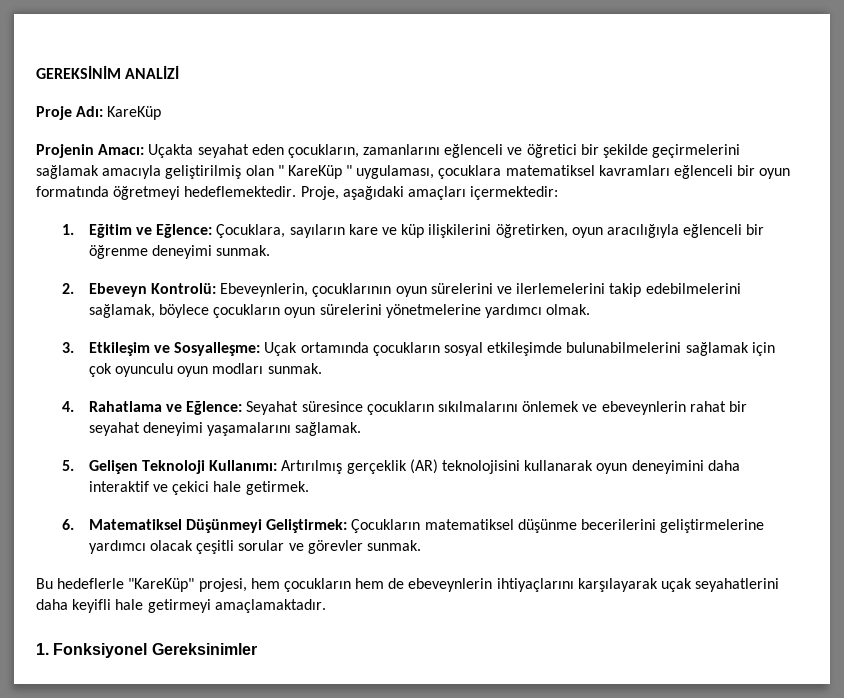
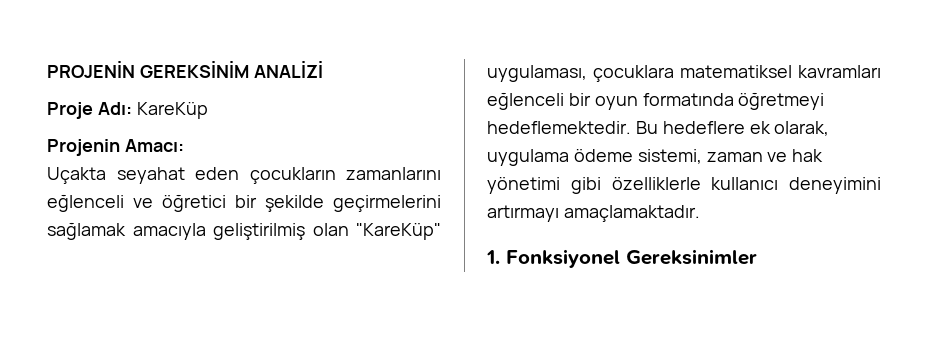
(36, 72) none -> [47,61,135,78] PROJENİN
(145, 149) none -> (184, 145) //
[287,144,359,158] çocukların, -> [249,167,336,184] çocukların
[277,165,353,179] " KareKüp " -> [356,223,441,240] "KareKüp"
[300,186,559,200] [62,224,765,238] [88,245,271,259] [62,283,741,297] [88,304,591,318] [62,342,775,356] [88,363,322,377] [62,401,747,415] [88,422,362,436] [62,459,740,474] [88,481,309,495] [62,519,765,533] [88,540,421,554] [36,578,780,592] [36,599,211,613] Proje, aşağıdaki amaçları içermektedir: // 1. Eğitim ve Eğlence: Çocuklara, sayıların kare ve küp ilişkilerini öğretirken, oyun aracılığıyla eğlenceli bir öğrenme deneyimi sunmak. // 2. Ebeveyn Kontrolü: Ebeveynlerin, çocuklarının oyun sürelerini ve ilerlemelerini takip edebilmelerini sağlamak, böylece çocukların oyun sürelerini yönetmelerine yardımcı olmak. // 3. Etkileşim ve Sosyalleşme: Uçak ortamında çocukların sosyal etkileşimde bulunabilmelerini sağlamak için çok oyunculu oyun modları sunmak. // 4. Rahatlama ve Eğlence: Seyahat süresince çocukların sıkılmalarını önlemek ve ebeveynlerin rahat bir seyahat deneyimi yaşamalarını sağlamak. // 5. Gelişen Teknoloji Kullanımı: Artırılmış gerçeklik (AR) teknolojisini kullanarak oyun deneyimini daha interaktif ve çekici hale getirmek. // 6. Matematiksel Düşünmeyi Geliştirmek: Çocukların matematiksel düşünme becerilerini geliştirmelerine yardımcı olacak çeşitli sorular ve görevler sunmak. // Bu hedeflerle "KareKüp" projesi, hem çocukların hem de ebeveynlerin ihtiyaçlarını karşılayarak uçak seyahatlerini daha keyifli hale getirmeyi -> [635,121,830,136] [487,149,824,166] [487,177,881,194] [487,205,559,222] Bu hedeflere ek olarak, uygulama ödeme sistemi, zaman ve hak yönetimi gibi özelliklerle kullanıcı deneyimini artırmayı

